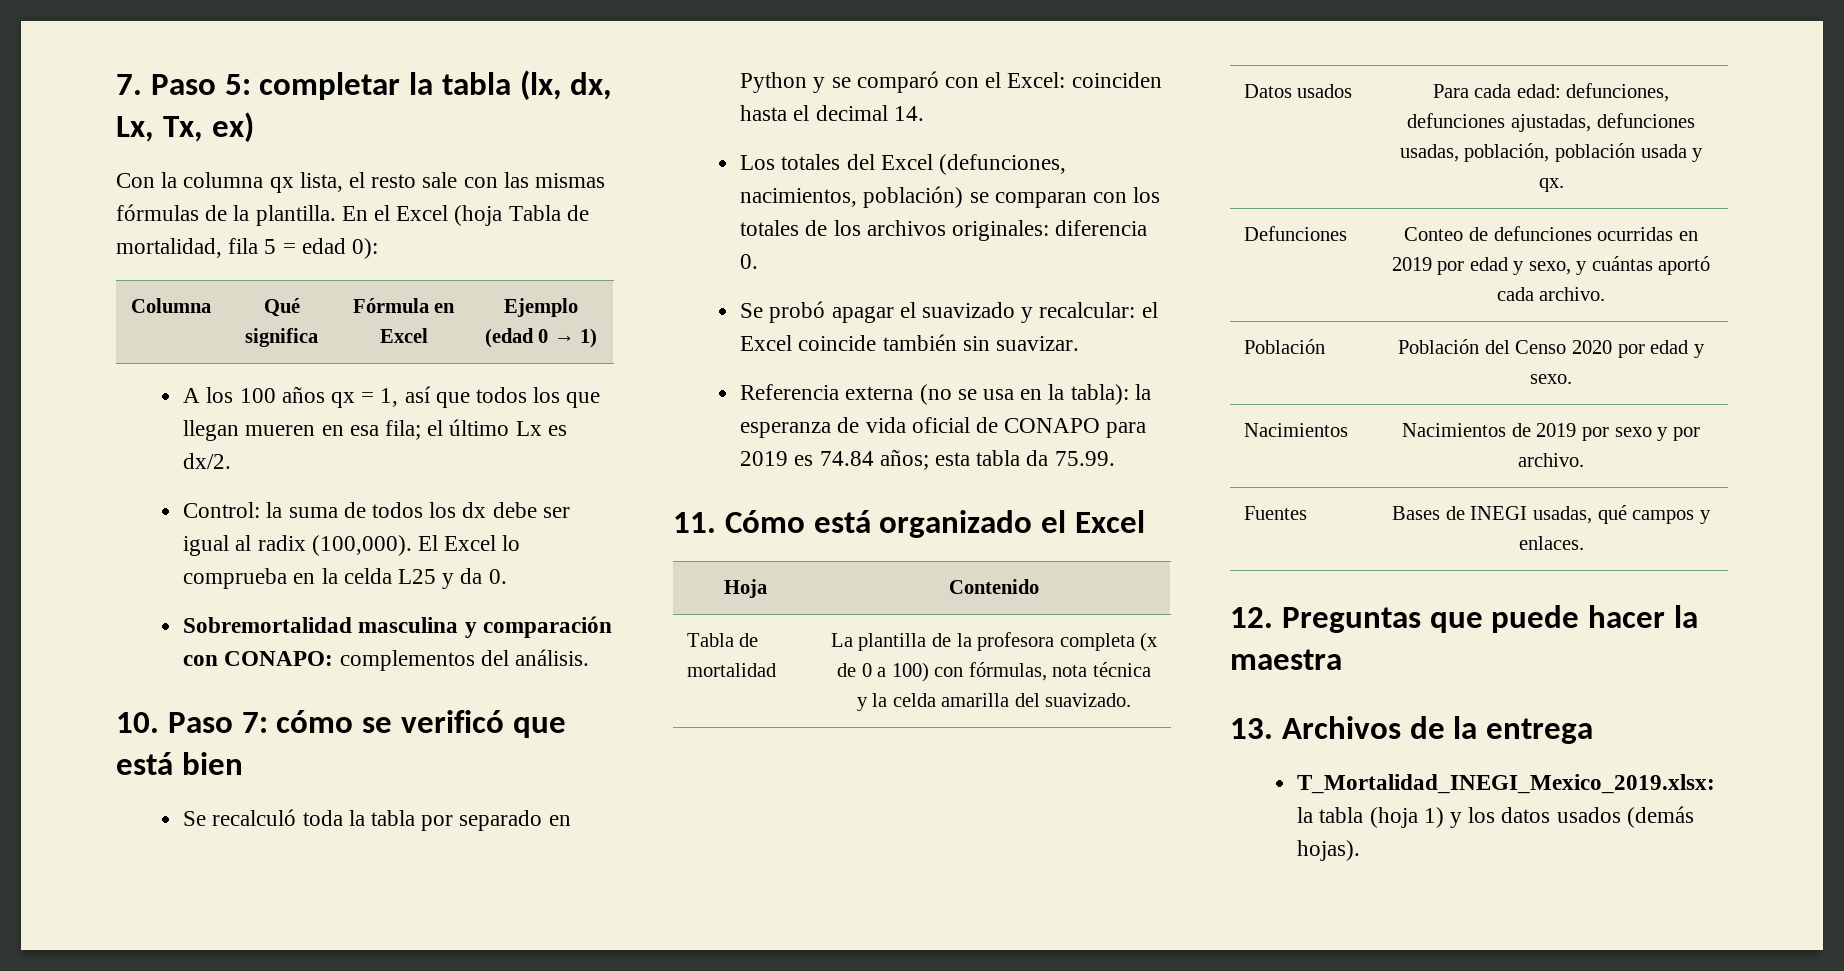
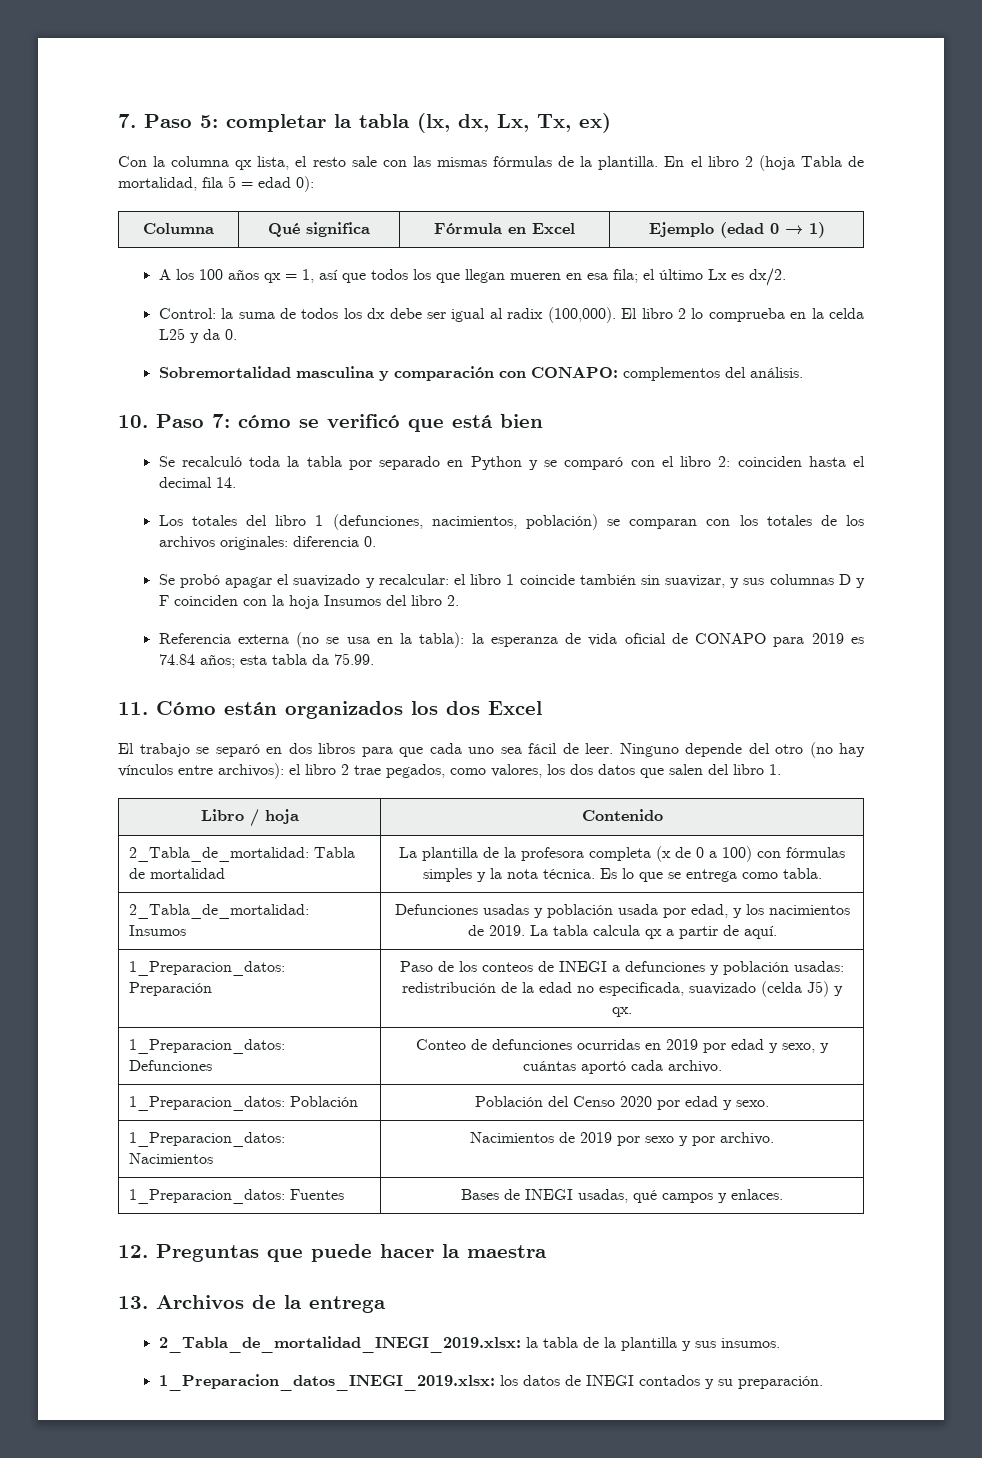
[396,205,449,221] Excel -> [707,156,753,167] libro 2
[444,535,497,551] Excel -> [641,308,686,319] libro 2
[1007,72,1066,88] Excel: -> [680,456,731,467] libro 2:
[880,154,933,170] Excel -> [275,515,324,526] libro 1
[740,335,793,351] Excel -> [470,574,515,585] libro 1
[995,336,1079,351] suavizar. -> [665,574,866,588] [158,595,459,609] suavizar, y sus columnas D y F coinciden con la hoja Insumos del libro 2.
[813,510,1145,538] [724,579,767,598] está organizado el Excel // Hoja -> [224,701,542,719] [118,742,865,758] [118,763,781,779] [200,809,299,827] están organizados los dos Excel // El trabajo se separó en dos libros para que cada uno sea fácil de leer. Ninguno depende del otro (no hay vínculos entre archivos): el libro 2 trae pegados, como valores, los dos datos que salen del libro 1. // Libro / hoja
(1039, 586) none -> [129,847,310,862] 2_Tabla_de_mortalidad:
[968,662,1151,681] [856,693,1132,711] [1243,84,1353,98] [1432,83,1670,102] [1407,113,1695,132] [1399,143,1687,162] fórmulas, nota técnica y la celda amarilla del suavizado. // Datos usados | Para cada edad: defunciones, defunciones ajustadas, defunciones usadas, población, población usada -> [786,847,845,858] [422,868,822,882] [129,904,310,919] [129,925,187,936] [394,904,850,918] [467,925,777,939] [129,961,286,976] [129,982,213,996] [400,961,844,975] [402,981,829,997] fórmulas simples y la nota técnica. Es lo que se entrega como tabla. // 2_Tabla_de_mortalidad: Insumos | Defunciones usadas y población usada por edad, y los nacimientos de 2019. La tabla calcula qx a partir de aquí. // 1_Preparacion_datos: Preparación | Paso de los conteos de INEGI a defunciones y población usadas: redistribución de la edad no especificada, suavizado (celda J5)
(1564, 185) none -> [129,1039,286,1054] 1_Preparacion_datos:
(1606, 294) none -> [129,1096,286,1111] 1_Preparacion_datos:
(1572, 379) none -> [129,1132,286,1147] 1_Preparacion_datos:
(1584, 460) none -> [129,1189,286,1204] 1_Preparacion_datos:
[1297,774,1716,794] [1297,806,1694,828] [1297,840,1361,861] T_Mortalidad_INEGI_Mexico_2019.xlsx: la tabla (hoja 1) y los datos usados (demás hojas). -> [158,1336,780,1353] [158,1374,823,1391] 2_Tabla_de_mortalidad_INEGI_2019.xlsx: la tabla de la plantilla y sus insumos. // 1_Preparacion_datos_INEGI_2019.xlsx: los datos de INEGI contados y su preparación.

